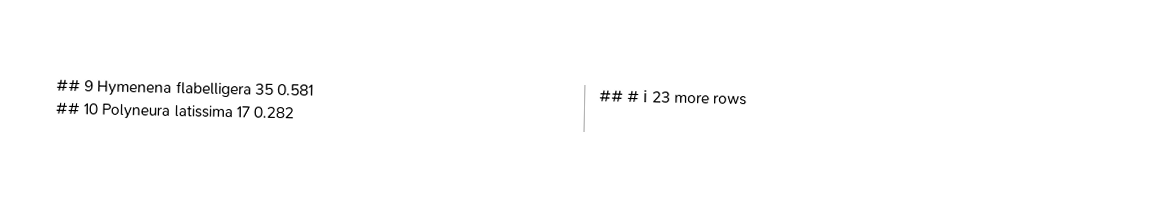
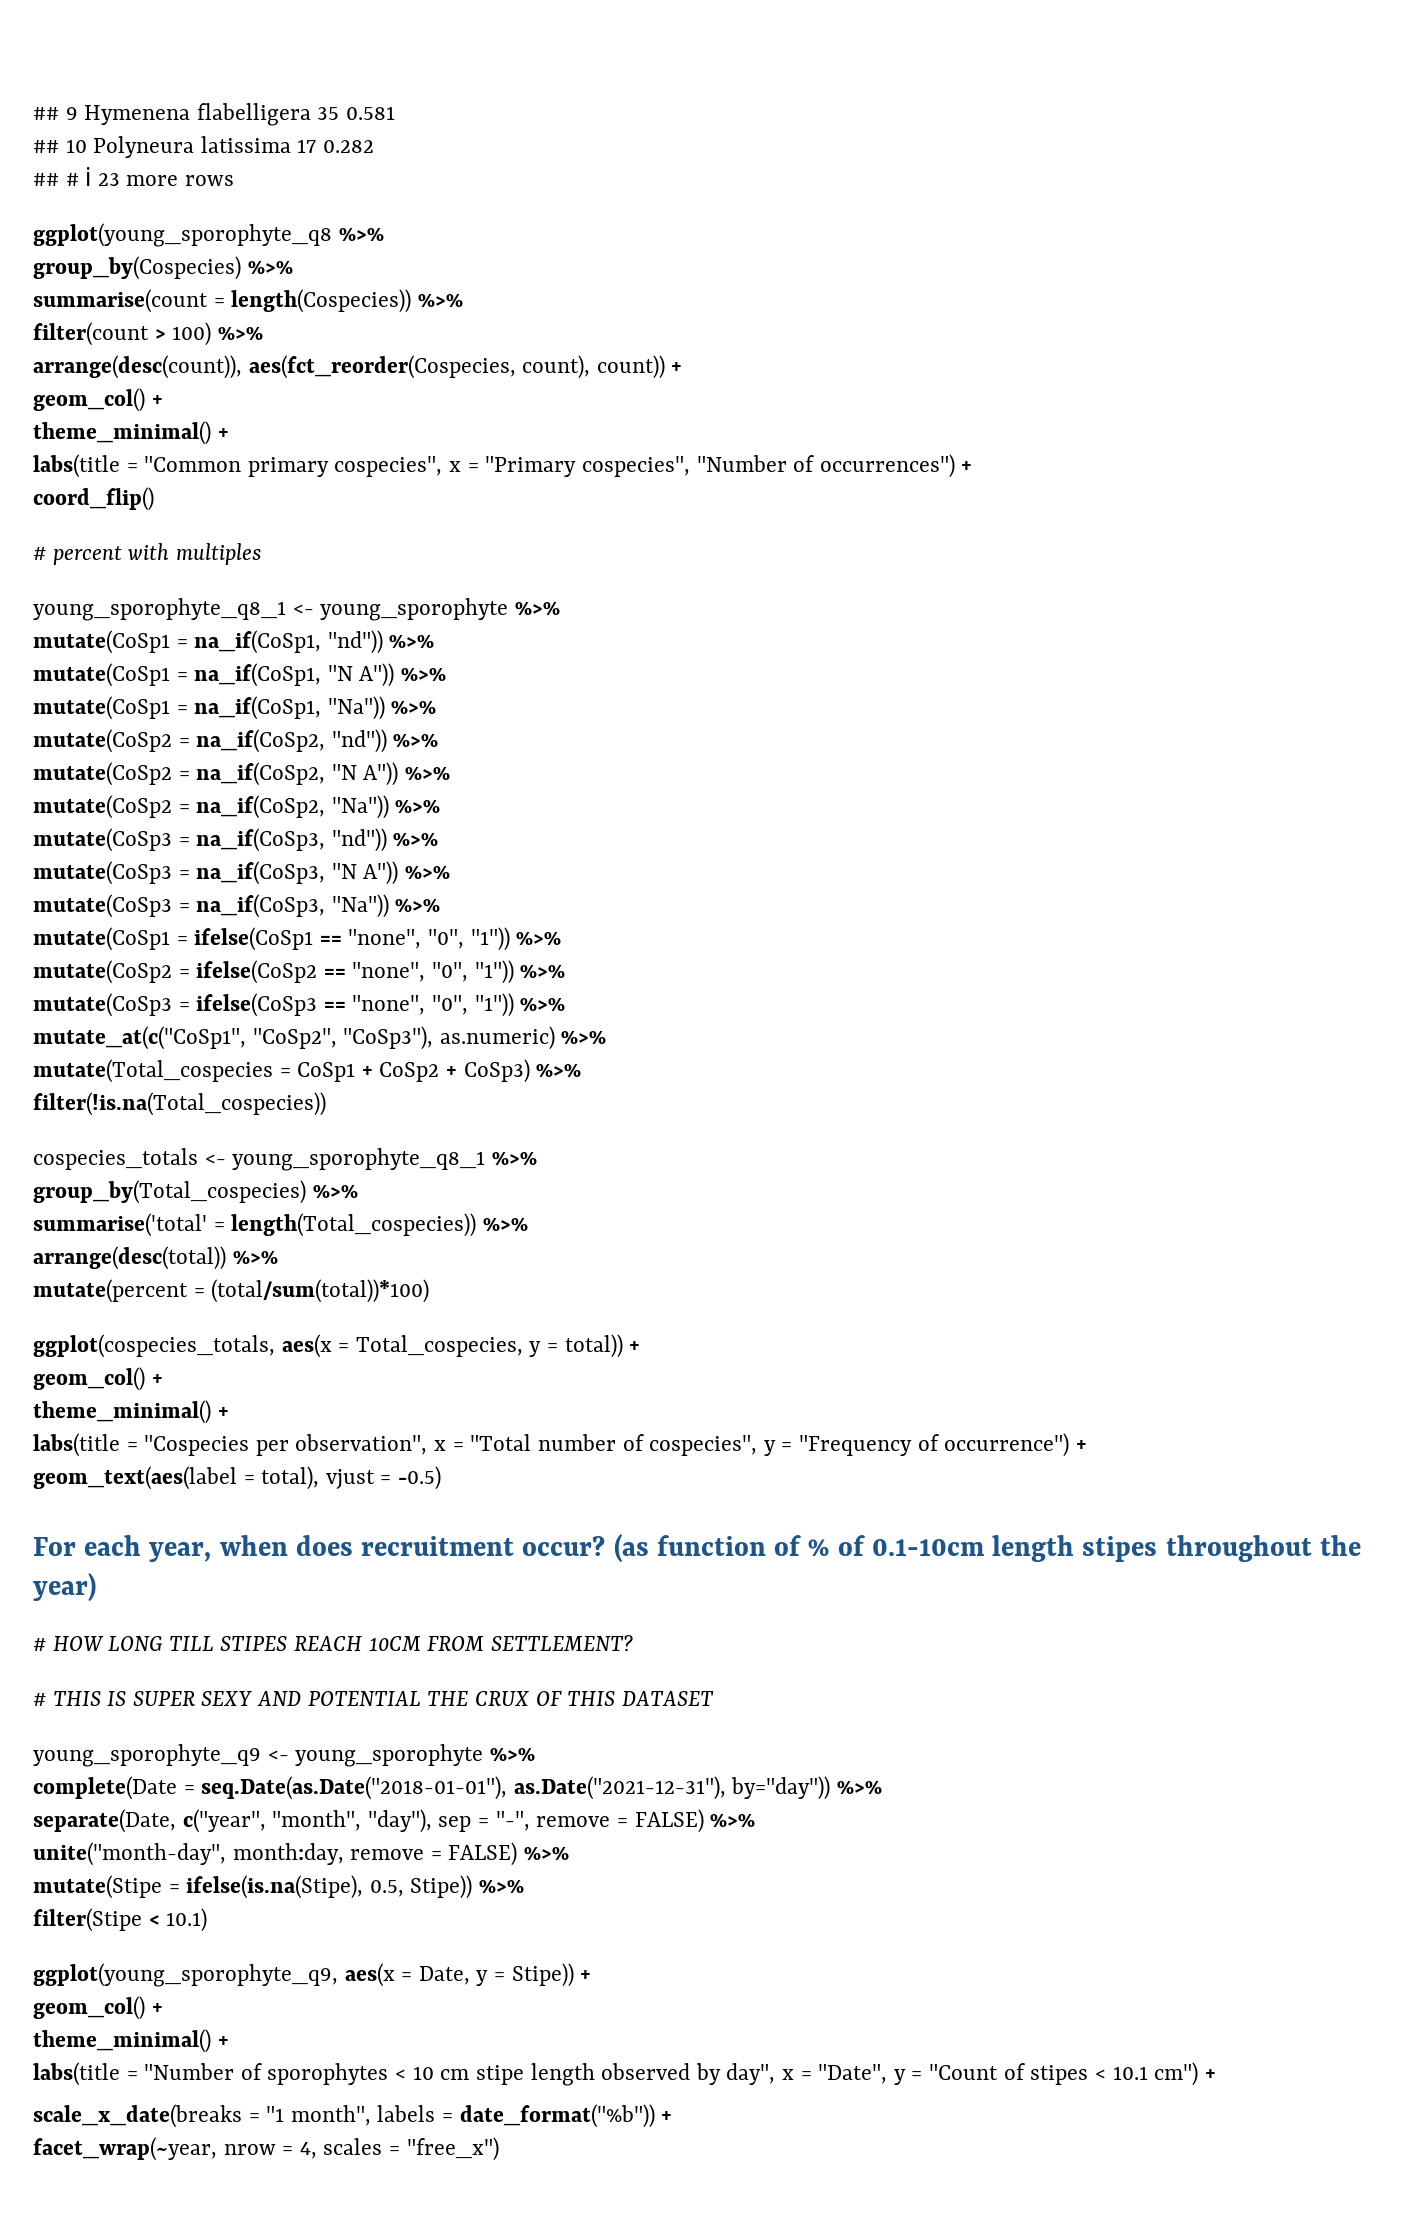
(747, 100) none -> [33,223,384,247] [33,256,293,280] [33,289,463,313] [33,322,263,346] [33,355,683,379] [33,388,163,412] [33,421,229,445] [33,454,973,478] [33,487,154,511] [33,543,261,565] [33,598,560,621] [33,630,435,654] [33,663,447,687] [33,696,437,720] [33,729,439,753] [33,762,451,786] [33,795,441,819] [33,828,439,852] [33,861,451,885] [33,894,441,918] [33,927,562,951] [33,960,566,984] [33,993,566,1017] [33,1026,607,1050] [33,1059,582,1083] [33,1092,326,1116] [33,1148,537,1171] [33,1180,358,1204] [33,1213,528,1237] [33,1246,278,1270] [33,1279,430,1303] [33,1334,641,1358] [33,1367,163,1391] [33,1400,229,1424] [33,1433,1087,1457] [33,1466,442,1490] [33,1534,1361,1563] [33,1573,96,1602] [33,1635,633,1651] [33,1691,714,1706] [33,1744,535,1767] [33,1776,883,1800] [33,1809,756,1833] [33,1842,570,1866] [33,1875,525,1899] [33,1908,208,1932] [33,1963,592,1987] [33,1996,163,2020] [33,2029,229,2053] [33,2062,1216,2086] [33,2104,673,2128] [33,2137,499,2161] // ggplot(young_sporophyte_q8 %>% // group_by(Cospecies) %>% // summarise(count = length(Cospecies)) %>% // filter(count > 100) %>% // arrange(desc(count)), aes(fct_reorder(Cospecies, count), count)) + // geom_col() + // theme_minimal() + // labs(title = "Common primary cospecies", x = "Primary cospecies", "Number of occurrences") + // coord_flip() // # percent with multiples // young_sporophyte_q8_1 <- young_sporophyte %>% // mutate(CoSp1 = na_if(CoSp1, "nd")) %>% // mutate(CoSp1 = na_if(CoSp1, "N A")) %>% // mutate(CoSp1 = na_if(CoSp1, "Na")) %>% // mutate(CoSp2 = na_if(CoSp2, "nd")) %>% // mutate(CoSp2 = na_if(CoSp2, "N A")) %>% // mutate(CoSp2 = na_if(CoSp2, "Na")) %>% // mutate(CoSp3 = na_if(CoSp3, "nd")) %>% // mutate(CoSp3 = na_if(CoSp3, "N A")) %>% // mutate(CoSp3 = na_if(CoSp3, "Na")) %>% // mutate(CoSp1 = ifelse(CoSp1 == "none", "0", "1")) %>% // mutate(CoSp2 = ifelse(CoSp2 == "none", "0", "1")) %>% // mutate(CoSp3 = ifelse(CoSp3 == "none", "0", "1")) %>% // mutate_at(c("CoSp1", "CoSp2", "CoSp3"), as.numeric) %>% // mutate(Total_cospecies = CoSp1 + CoSp2 + CoSp3) %>% // filter(!is.na(Total_cospecies)) // cospecies_totals <- young_sporophyte_q8_1 %>% // group_by(Total_cospecies) %>% // summarise('total' = length(Total_cospecies)) %>% // arrange(desc(total)) %>% // mutate(percent = (total/sum(total))*100) // ggplot(cospecies_totals, aes(x = Total_cospecies, y = total)) + // geom_col() + // theme_minimal() + // labs(title = "Cospecies per observation", x = "Total number of cospecies", y = "Frequency of occurrence") + // geom_text(aes(label = total), vjust = -0.5) // For each year, when does recruitment occur? (as function of % of 0.1-10cm length stipes throughout the year) // # HOW LONG TILL STIPES REACH 10CM FROM SETTLEMENT? // # THIS IS SUPER SEXY AND POTENTIAL THE CRUX OF THIS DATASET // young_sporophyte_q9 <- young_sporophyte %>% // complete(Date = seq.Date(as.Date("2018-01-01"), as.Date("2021-12-31"), by="day")) %>% // separate(Date, c("year", "month", "day"), sep = "-", remove = FALSE) %>% // unite("month-day", month:day, remove = FALSE) %>% // mutate(Stipe = ifelse(is.na(Stipe), 0.5, Stipe)) %>% // filter(Stipe < 10.1) // ggplot(young_sporophyte_q9, aes(x = Date, y = Stipe)) + // geom_col() + // theme_minimal() + // labs(title = "Number of sporophytes < 10 cm stipe length observed by day", x = "Date", y = "Count of stipes < 10.1 cm") + // scale_x_date(breaks = "1 month", labels = date_format("%b")) + // facet_wrap(~year, nrow = 4, scales = "free_x")

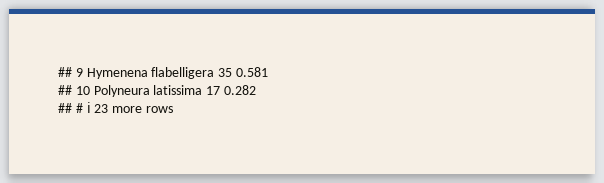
[33,223,384,247] [33,256,293,280] [33,289,463,313] [33,322,263,346] [33,355,683,379] [33,388,163,412] [33,421,229,445] [33,454,973,478] [33,487,154,511] [33,543,261,565] [33,598,560,621] [33,630,435,654] [33,663,447,687] [33,696,437,720] [33,729,439,753] [33,762,451,786] [33,795,441,819] [33,828,439,852] [33,861,451,885] [33,894,441,918] [33,927,562,951] [33,960,566,984] [33,993,566,1017] [33,1026,607,1050] [33,1059,582,1083] [33,1092,326,1116] [33,1148,537,1171] [33,1180,358,1204] [33,1213,528,1237] [33,1246,278,1270] [33,1279,430,1303] [33,1334,641,1358] [33,1367,163,1391] [33,1400,229,1424] [33,1433,1087,1457] [33,1466,442,1490] [33,1534,1361,1563] [33,1573,96,1602] [33,1635,633,1651] [33,1691,714,1706] [33,1744,535,1767] [33,1776,883,1800] [33,1809,756,1833] [33,1842,570,1866] [33,1875,525,1899] [33,1908,208,1932] [33,1963,592,1987] [33,1996,163,2020] [33,2029,229,2053] [33,2062,1216,2086] [33,2104,673,2128] [33,2137,499,2161] // ggplot(young_sporophyte_q8 %>% // group_by(Cospecies) %>% // summarise(count = length(Cospecies)) %>% // filter(count > 100) %>% // arrange(desc(count)), aes(fct_reorder(Cospecies, count), count)) + // geom_col() + // theme_minimal() + // labs(title = "Common primary cospecies", x = "Primary cospecies", "Number of occurrences") + // coord_flip() // # percent with multiples // young_sporophyte_q8_1 <- young_sporophyte %>% // mutate(CoSp1 = na_if(CoSp1, "nd")) %>% // mutate(CoSp1 = na_if(CoSp1, "N A")) %>% // mutate(CoSp1 = na_if(CoSp1, "Na")) %>% // mutate(CoSp2 = na_if(CoSp2, "nd")) %>% // mutate(CoSp2 = na_if(CoSp2, "N A")) %>% // mutate(CoSp2 = na_if(CoSp2, "Na")) %>% // mutate(CoSp3 = na_if(CoSp3, "nd")) %>% // mutate(CoSp3 = na_if(CoSp3, "N A")) %>% // mutate(CoSp3 = na_if(CoSp3, "Na")) %>% // mutate(CoSp1 = ifelse(CoSp1 == "none", "0", "1")) %>% // mutate(CoSp2 = ifelse(CoSp2 == "none", "0", "1")) %>% // mutate(CoSp3 = ifelse(CoSp3 == "none", "0", "1")) %>% // mutate_at(c("CoSp1", "CoSp2", "CoSp3"), as.numeric) %>% // mutate(Total_cospecies = CoSp1 + CoSp2 + CoSp3) %>% // filter(!is.na(Total_cospecies)) // cospecies_totals <- young_sporophyte_q8_1 %>% // group_by(Total_cospecies) %>% // summarise('total' = length(Total_cospecies)) %>% // arrange(desc(total)) %>% // mutate(percent = (total/sum(total))*100) // ggplot(cospecies_totals, aes(x = Total_cospecies, y = total)) + // geom_col() + // theme_minimal() + // labs(title = "Cospecies per observation", x = "Total number of cospecies", y = "Frequency of occurrence") + // geom_text(aes(label = total), vjust = -0.5) // For each year, when does recruitment occur? (as function of % of 0.1-10cm length stipes throughout the year) // # HOW LONG TILL STIPES REACH 10CM FROM SETTLEMENT? // # THIS IS SUPER SEXY AND POTENTIAL THE CRUX OF THIS DATASET // young_sporophyte_q9 <- young_sporophyte %>% // complete(Date = seq.Date(as.Date("2018-01-01"), as.Date("2021-12-31"), by="day")) %>% // separate(Date, c("year", "month", "day"), sep = "-", remove = FALSE) %>% // unite("month-day", month:day, remove = FALSE) %>% // mutate(Stipe = ifelse(is.na(Stipe), 0.5, Stipe)) %>% // filter(Stipe < 10.1) // ggplot(young_sporophyte_q9, aes(x = Date, y = Stipe)) + // geom_col() + // theme_minimal() + // labs(title = "Number of sporophytes < 10 cm stipe length observed by day", x = "Date", y = "Count of stipes < 10.1 cm") + // scale_x_date(breaks = "1 month", labels = date_format("%b")) + // facet_wrap(~year, nrow = 4, scales = "free_x") -> (173, 109) none

